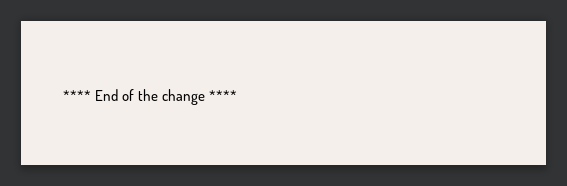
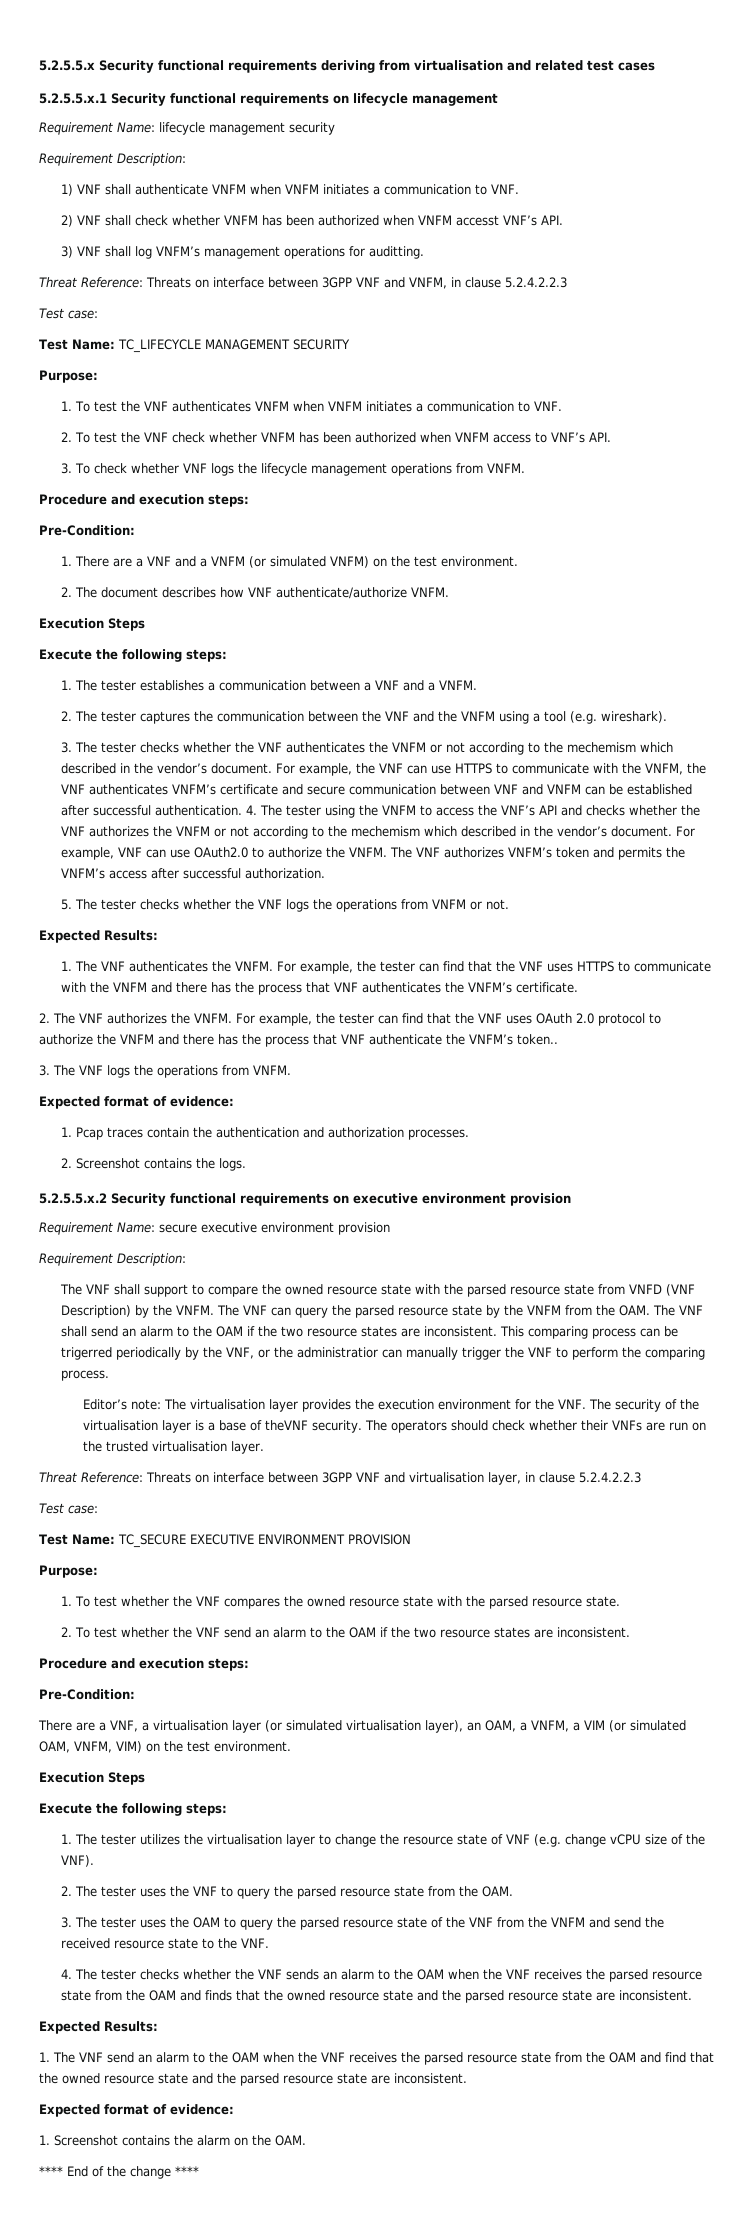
(63, 95) none -> [39,60,655,73] [39,93,498,106] [39,122,335,135] [39,153,186,166] [60,184,519,196] [60,215,563,227] [60,246,424,259] [39,277,567,289] [39,308,98,319] [39,339,350,353] [39,370,98,383] [60,401,562,412] [60,432,611,443] [60,463,525,476] [39,494,249,507] [39,525,135,536] [60,556,518,568] [60,587,449,599] [39,618,145,631] [39,649,227,662] [60,680,477,691] [60,711,667,724] [60,742,673,755] [60,763,706,776] [60,784,692,795] [60,805,700,818] [60,826,695,839] [60,847,685,860] [60,868,325,879] [60,899,509,912] [39,930,158,943] [60,961,711,974] [60,982,578,995] [39,1013,661,1026] [39,1034,558,1047] [39,1065,291,1078] [39,1096,234,1109] [60,1127,469,1140] [60,1158,246,1171] [39,1193,571,1206] [39,1222,390,1235] [39,1253,186,1266] [59,1284,695,1297] [60,1305,703,1318] [60,1326,678,1339] [60,1347,705,1360] [60,1370,109,1381] [82,1399,699,1412] [82,1420,706,1433] [82,1441,264,1454] [39,1472,641,1485] [39,1503,98,1514] [39,1534,411,1548] [39,1565,98,1578] [60,1596,620,1609] [60,1627,630,1638] [39,1658,249,1671] [39,1689,135,1700] [38,1720,686,1733] [39,1741,291,1753] [39,1772,145,1785] [39,1803,227,1816] [60,1834,705,1847] [60,1855,94,1867] [60,1886,513,1899] [60,1917,664,1930] [60,1938,269,1949] [60,1969,702,1982] [60,1990,692,2003] [39,2021,158,2034] [39,2052,714,2065] [39,2073,467,2086] [39,2104,234,2117] [39,2135,306,2146] 5.2.5.5.x Security functional requirements deriving from virtualisation and related test cases // 5.2.5.5.x.1 Security functional requirements on lifecycle management // Requirement Name: lifecycle management security // Requirement Description: // 1) VNF shall authenticate VNFM when VNFM initiates a communication to VNF. // 2) VNF shall check whether VNFM has been authorized when VNFM accesst VNF’s API. // 3) VNF shall log VNFM’s management operations for auditting. // Threat Reference: Threats on interface between 3GPP VNF and VNFM, in clause 5.2.4.2.2.3 // Test case: // Test Name: TC_LIFECYCLE MANAGEMENT SECURITY // Purpose: // 1. To test the VNF authenticates VNFM when VNFM initiates a communication to VNF. // 2. To test the VNF check whether VNFM has been authorized when VNFM access to VNF’s API. // 3. To check whether VNF logs the lifecycle management operations from VNFM. // Procedure and execution steps: // Pre-Condition: // 1. There are a VNF and a VNFM (or simulated VNFM) on the test environment. // 2. The document describes how VNF authenticate/authorize VNFM. // Execution Steps // Execute the following steps: // 1. The tester establishes a communication between a VNF and a VNFM. // 2. The tester captures the communication between the VNF and the VNFM using a tool (e.g. wireshark). // 3. The tester checks whether the VNF authenticates the VNFM or not according to the mechemism which described in the vendor’s document. For example, the VNF can use HTTPS to communicate with the VNFM, the VNF authenticates VNFM’s certificate and secure communication between VNF and VNFM can be established after successful authentication. 4. The tester using the VNFM to access the VNF’s API and checks whether the VNF authorizes the VNFM or not according to the mechemism which described in the vendor’s document. For example, VNF can use OAuth2.0 to authorize the VNFM. The VNF authorizes VNFM’s token and permits the VNFM’s access after successful authorization. // 5. The tester checks whether the VNF logs the operations from VNFM or not. // Expected Results: // 1. The VNF authenticates the VNFM. For example, the tester can find that the VNF uses HTTPS to communicate with the VNFM and there has the process that VNF authenticates the VNFM’s certificate. // 2. The VNF authorizes the VNFM. For example, the tester can find that the VNF uses OAuth 2.0 protocol to authorize the VNFM and there has the process that VNF authenticate the VNFM’s token.. // 3. The VNF logs the operations from VNFM. // Expected format of evidence: // 1. Pcap traces contain the authentication and authorization processes. // 2. Screenshot contains the logs. // 5.2.5.5.x.2 Security functional requirements on executive environment provision // Requirement Name: secure executive environment provision // Requirement Description: // The VNF shall support to compare the owned resource state with the parsed resource state from VNFD (VNF Description) by the VNFM. The VNF can query the parsed resource state by the VNFM from the OAM. The VNF shall send an alarm to the OAM if the two resource states are inconsistent. This comparing process can be trigerred periodically by the VNF, or the administratior can manually trigger the VNF to perform the comparing process. // Editor’s note: The virtualisation layer provides the execution environment for the VNF. The security of the virtualisation layer is a base of theVNF security. The operators should check whether their VNFs are run on the trusted virtualisation layer. // Threat Reference: Threats on interface between 3GPP VNF and virtualisation layer, in clause 5.2.4.2.2.3 // Test case: // Test Name: TC_SECURE EXECUTIVE ENVIRONMENT PROVISION // Purpose: // 1. To test whether the VNF compares the owned resource state with the parsed resource state. // 2. To test whether the VNF send an alarm to the OAM if the two resource states are inconsistent. // Procedure and execution steps: // Pre-Condition: // There are a VNF, a virtualisation layer (or simulated virtualisation layer), an OAM, a VNFM, a VIM (or simulated OAM, VNFM, VIM) on the test environment. // Execution Steps // Execute the following steps: // 1. The tester utilizes the virtualisation layer to change the resource state of VNF (e.g. change vCPU size of the VNF). // 2. The tester uses the VNF to query the parsed resource state from the OAM. // 3. The tester uses the OAM to query the parsed resource state of the VNF from the VNFM and send the received resource state to the VNF. // 4. The tester checks whether the VNF sends an alarm to the OAM when the VNF receives the parsed resource state from the OAM and finds that the owned resource state and the parsed resource state are inconsistent. // Expected Results: // 1. The VNF send an alarm to the OAM when the VNF receives the parsed resource state from the OAM and find that the owned resource state and the parsed resource state are inconsistent. // Expected format of evidence: // 1. Screenshot contains the alarm on the OAM. //

